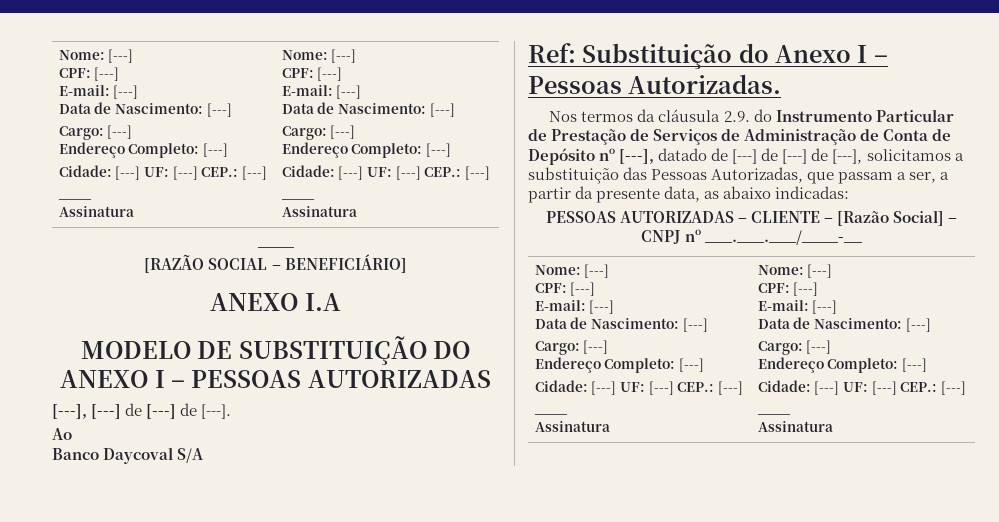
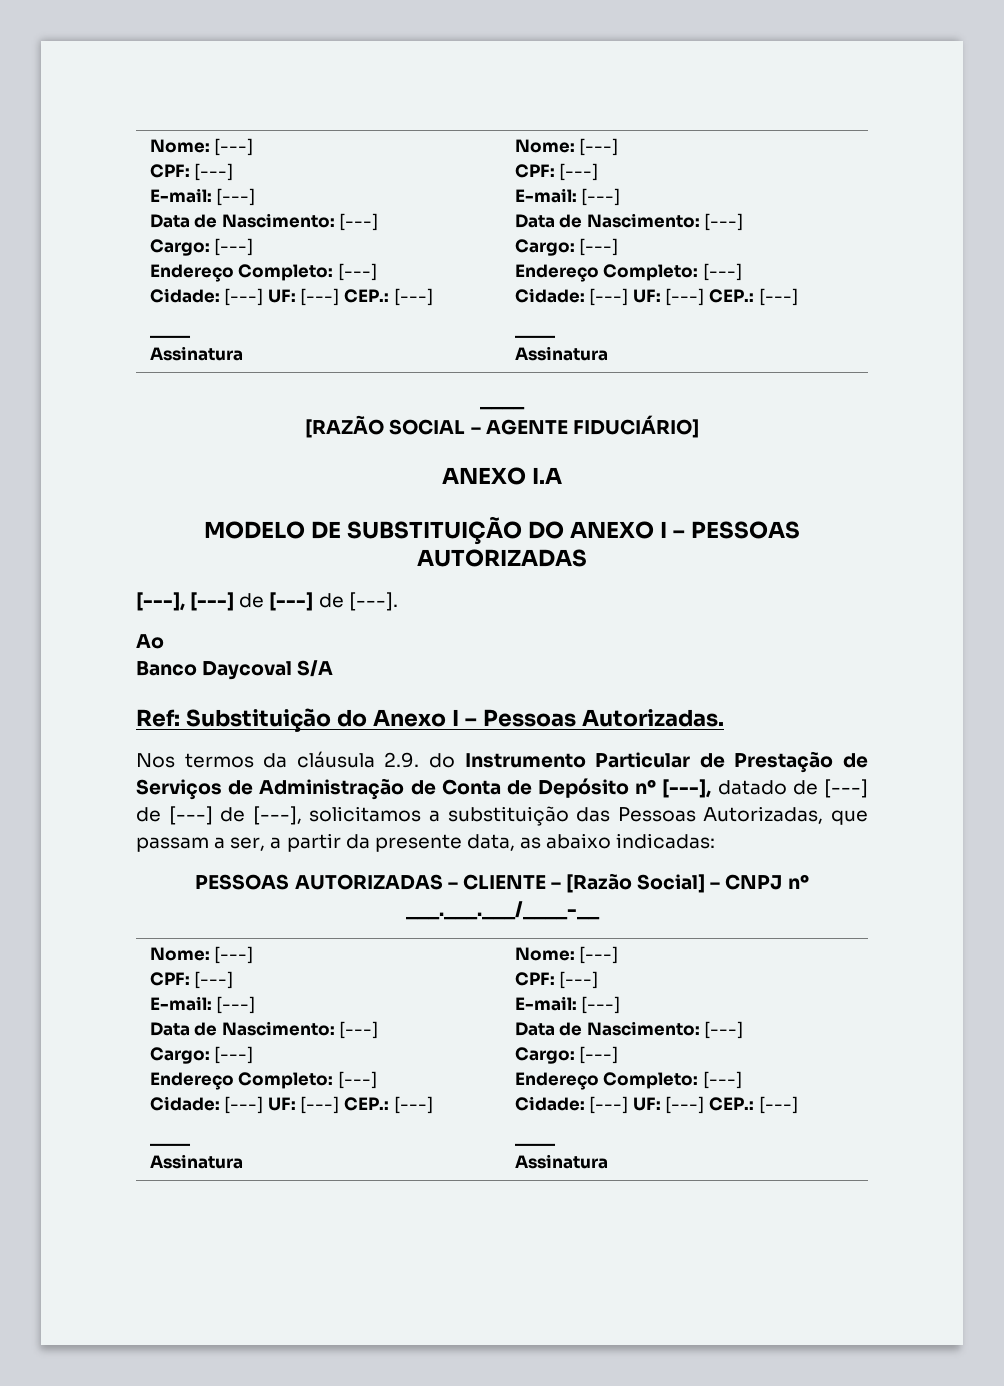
[284,254,407,273] BENEFICIÁRIO] -> [485,415,699,438] AGENTE FIDUCIÁRIO]

